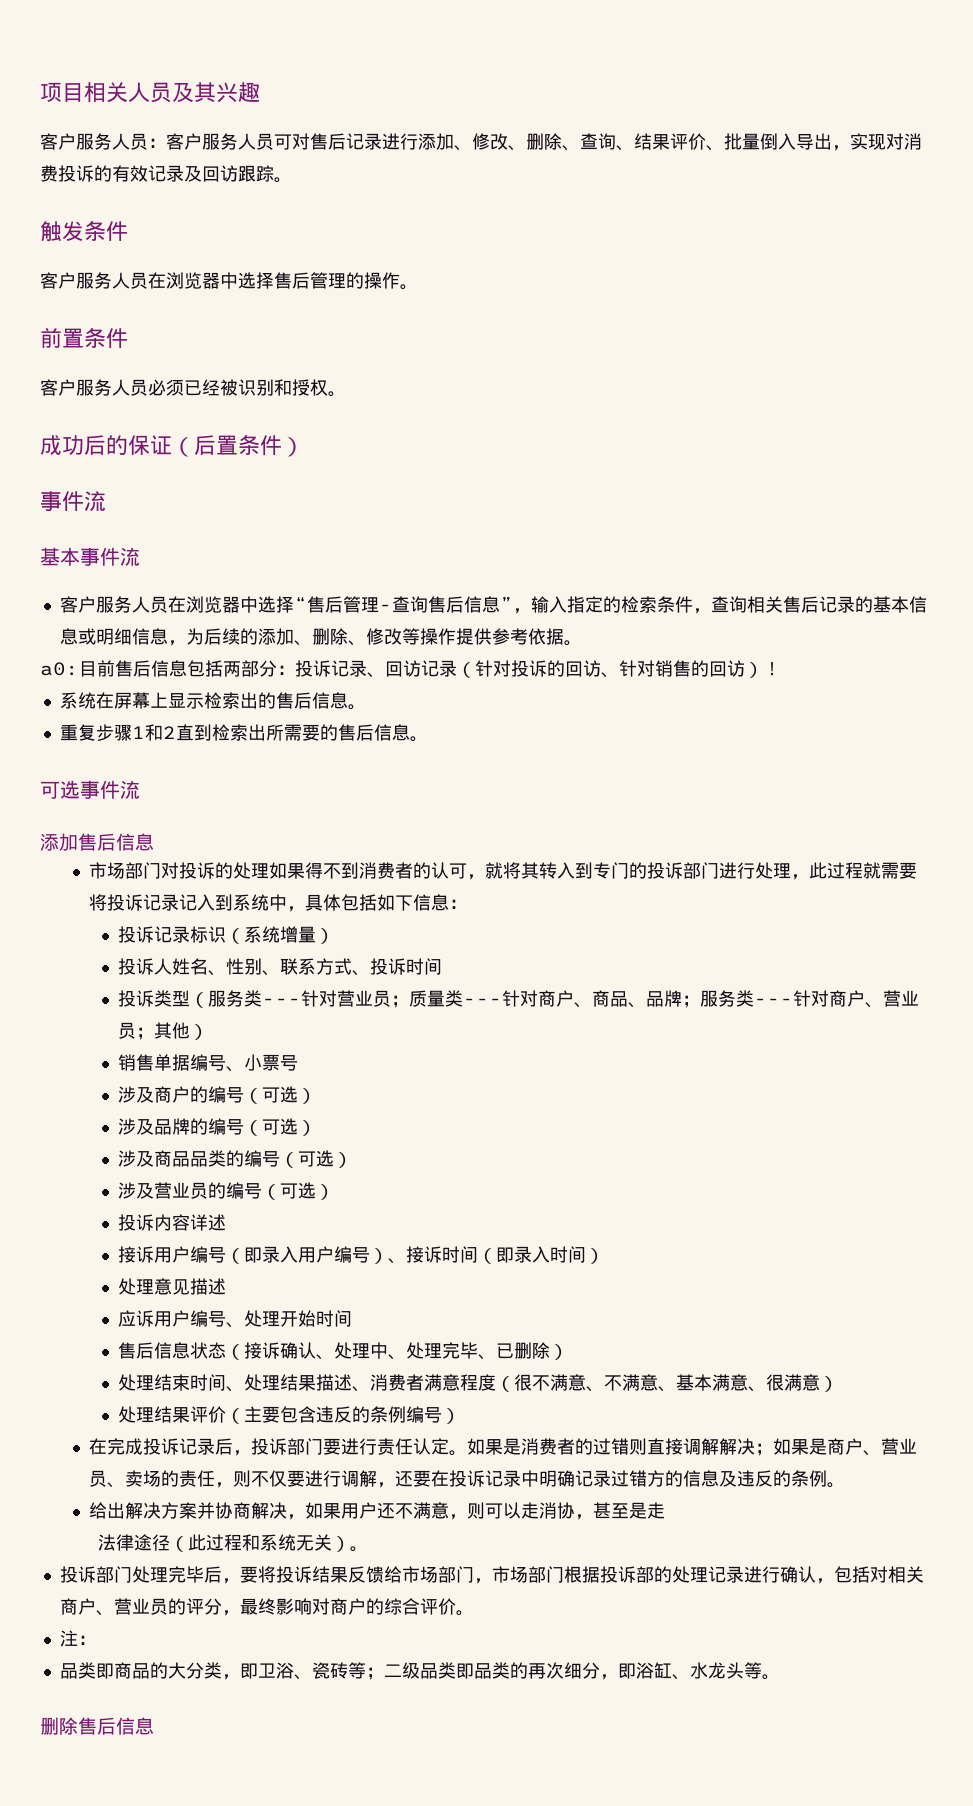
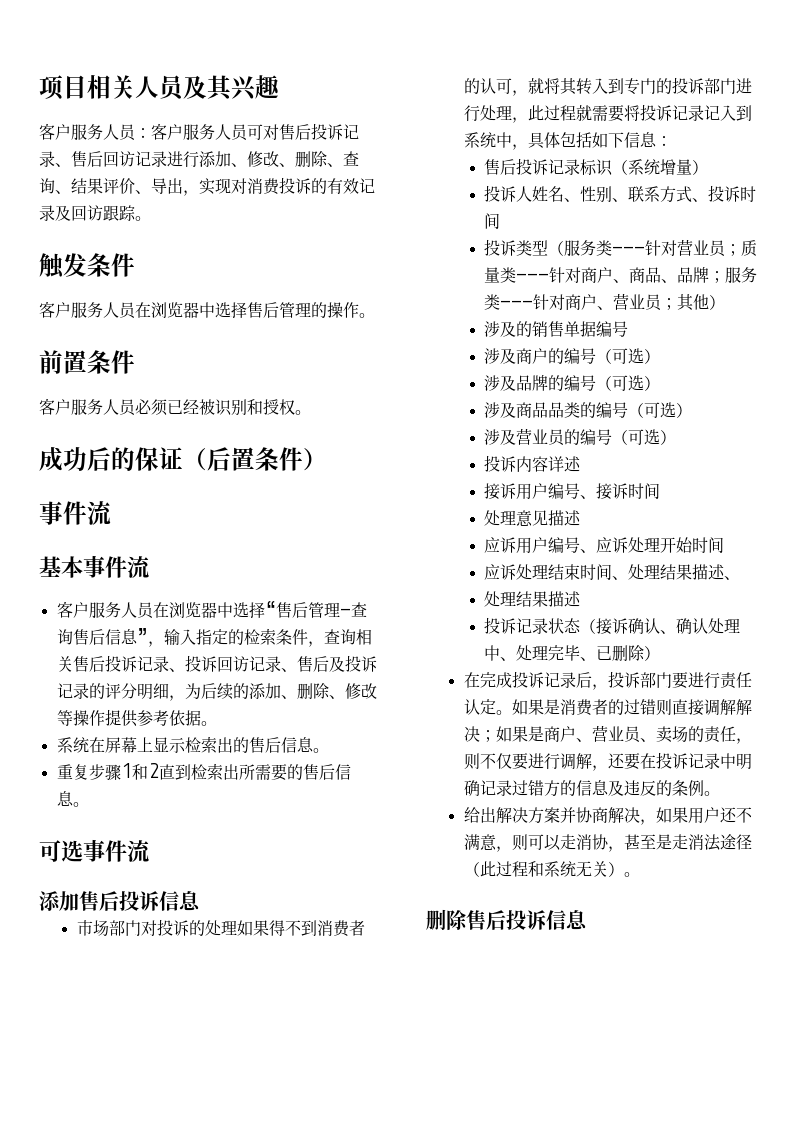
(346, 141) none -> [311,123,359,140] [39,151,135,167] 投诉记录、售后回访
[724,133,796,150] 批量倒入 -> (151, 192) none
[818,596,927,613] [59,628,168,645] 记录的基本信息或明细信息 -> [104,655,377,672] [56,683,169,700] 投诉记录、投诉回访记录、售后及投诉记录的评分明细
[40,660,781,678] // a0:目前售后信息包括两部分：投诉记录、回访记录（针对投诉的回访、针对销售的回访）！ -> (217, 723) none
(116, 842) none -> [119,891,160,911] 投诉
(467, 904) none -> [484,159,517,175] 售后
(209, 1032) none -> [484,321,533,337] 涉及的
[226,1054,299,1072] 、小票号 -> (629, 329) none
[226,1246,389,1264] （即录入用户编号） -> (581, 491) none
[478,1246,605,1264] （即录入时间） -> (661, 491) none
(245, 1325) none -> [596,537,629,553] 应诉
[118,1342,569,1360] 售后信息状态（接诉确认、处理中、处理完毕、已删除） // -> [484,564,517,580] 应诉
[370,1374,839,1392] [118,1406,443,1424] 消费者满意程度（很不满意、不满意、基本满意、很满意） // 处理结果评价（主要包含违反的条例编号 -> [484,591,582,607] [484,617,741,635] [484,645,646,661] // 处理结果描述 // 投诉记录状态（接诉确认、确认处理中、处理完毕、已删除
[98,1534,135,1551] // 法律 -> [687,834,721,851] 消法
[59,1566,924,1584] [59,1598,474,1616] [59,1630,96,1647] [59,1662,780,1680] // 投诉部门处理完毕后，要将投诉结果反馈给市场部门，市场部门根据投诉部的处理记录进行确认，包括对相关商户、营业员的评分，最终影响对商户的综合评价。 // 注： // 品类即商品的大分类，即卫浴、瓷砖等；二级品类即品类的再次细分，即浴缸、水龙头等。 -> (640, 874) none
(116, 1726) none -> [506,910,547,930] 投诉

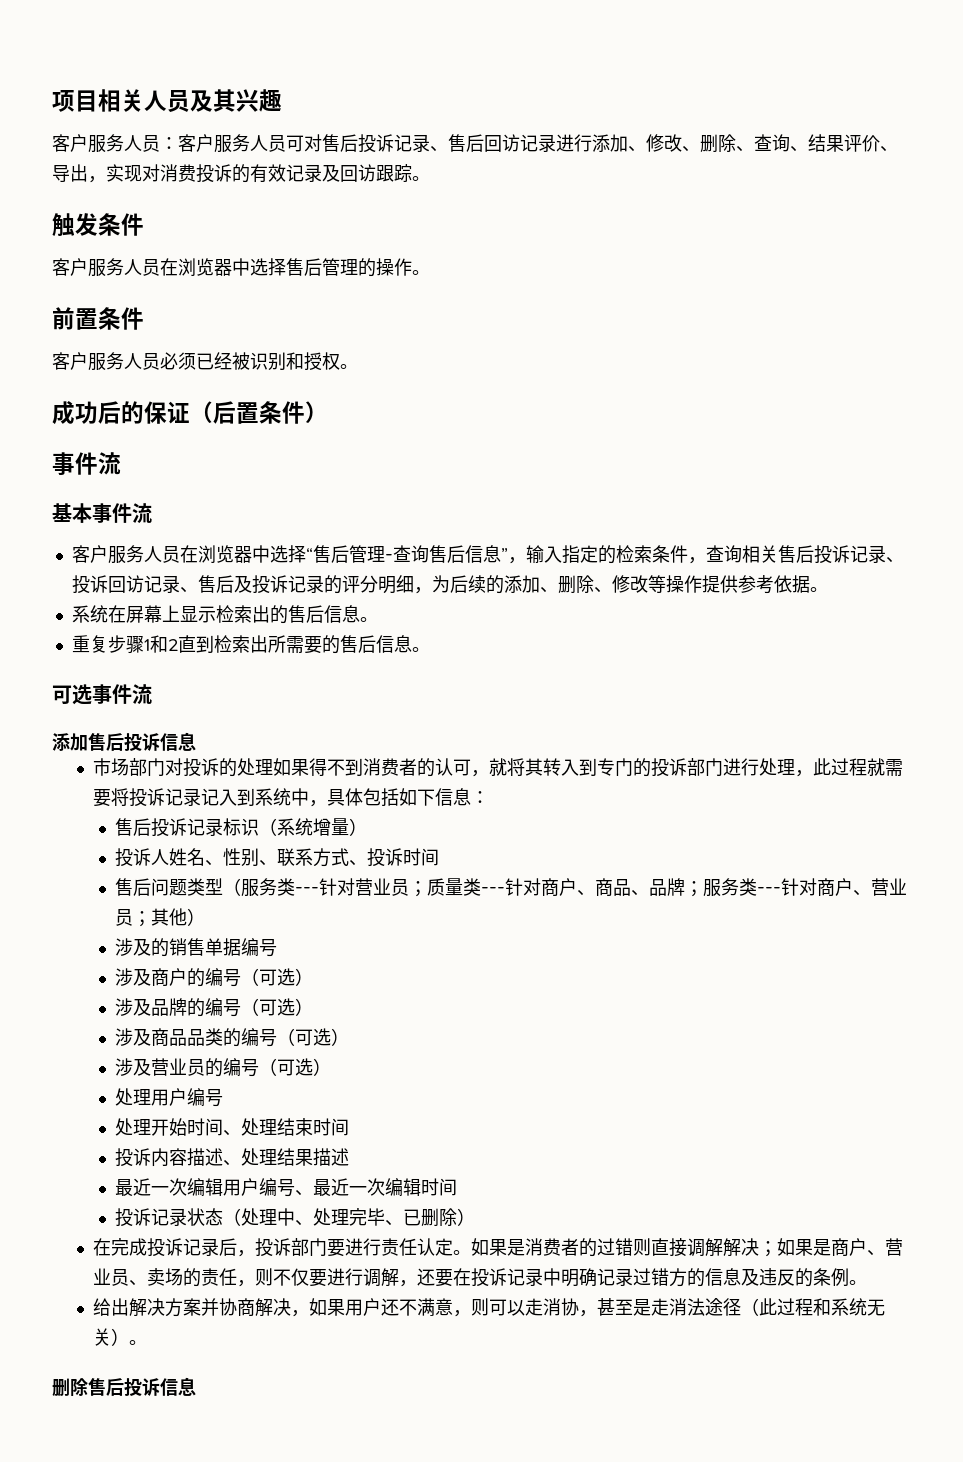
[484,239,517,256] 投诉 -> [115,878,188,896] 售后问题
[484,455,582,472] [484,483,661,500] [484,510,582,527] [484,537,661,554] 投诉内容详述 // 接诉用户编号、接诉时间 // 处理意见描述 // 应诉用户编号、应诉处理 -> [115,1088,224,1107] [115,1118,152,1136] 处理用户编号 // 处理
[484,564,517,580] // 应诉 -> [223,1130,242,1136] 、
(613, 572) none -> [115,1148,224,1167] // 投诉内容描述
[724,576,741,580] [484,591,582,607] 、 // 处理结果描述 -> [115,1178,458,1197] // 最近一次编辑用户编号、最近一次编辑时间
[596,618,709,635] 接诉确认、确认 -> (242, 1217) none

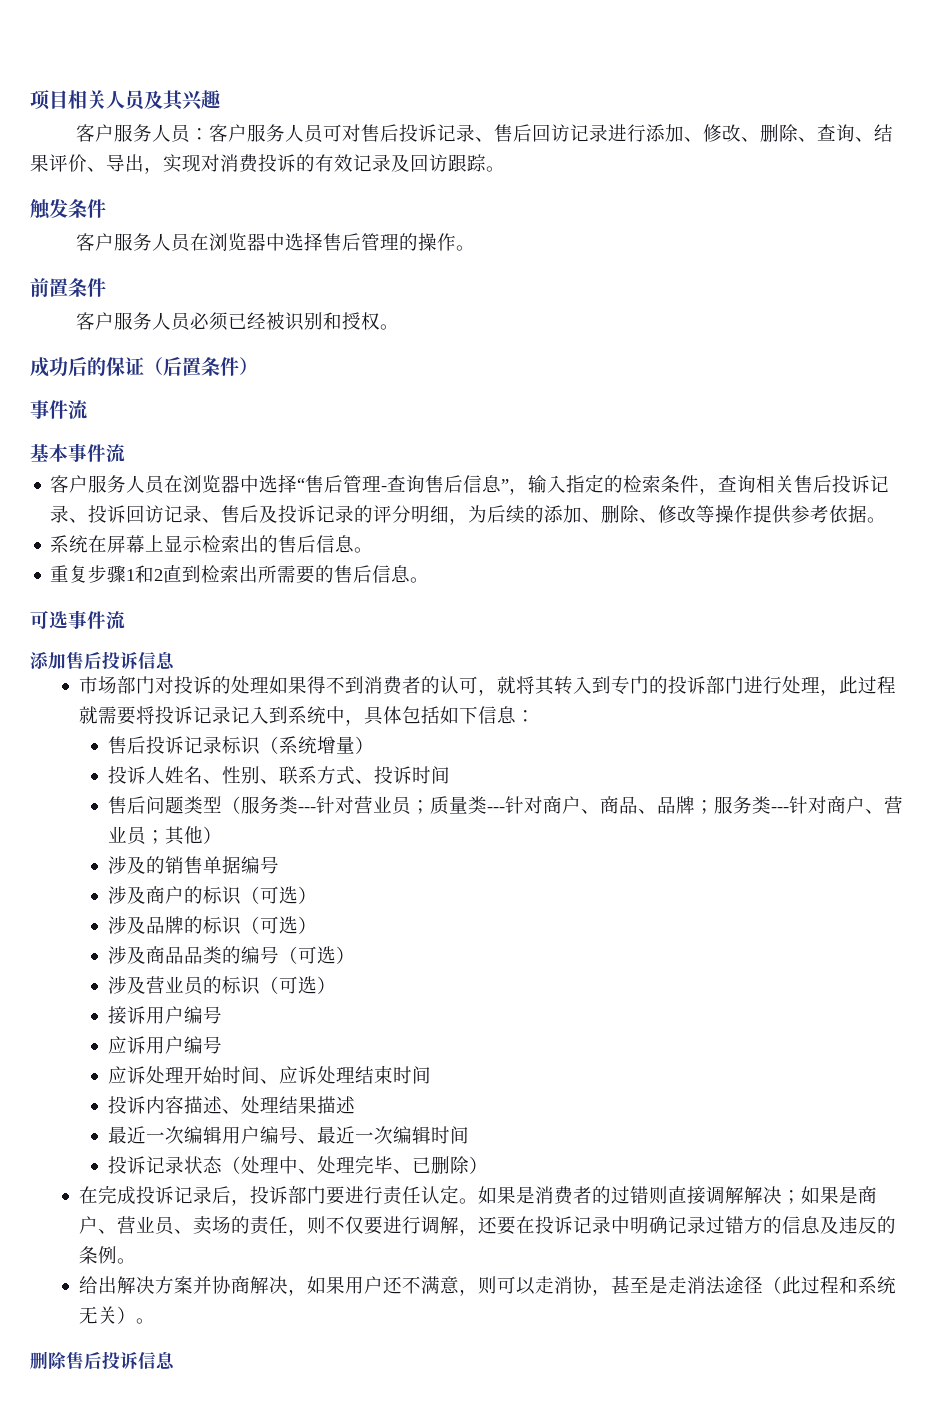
[205,968,242,987] 编号 -> [202,886,241,905] 标识
[205,998,242,1017] 编号 -> [202,916,241,935] 标识
[223,1058,332,1077] [115,1088,224,1107] 编号（可选） // 处理用户编号 // -> [221,976,336,995] [107,1006,222,1025] [107,1036,222,1054] [107,1066,146,1084] 标识（可选） // 接诉用户编号 // 应诉用户编号 // 应诉
(242, 1133) none -> [278,1066,317,1084] 应诉

